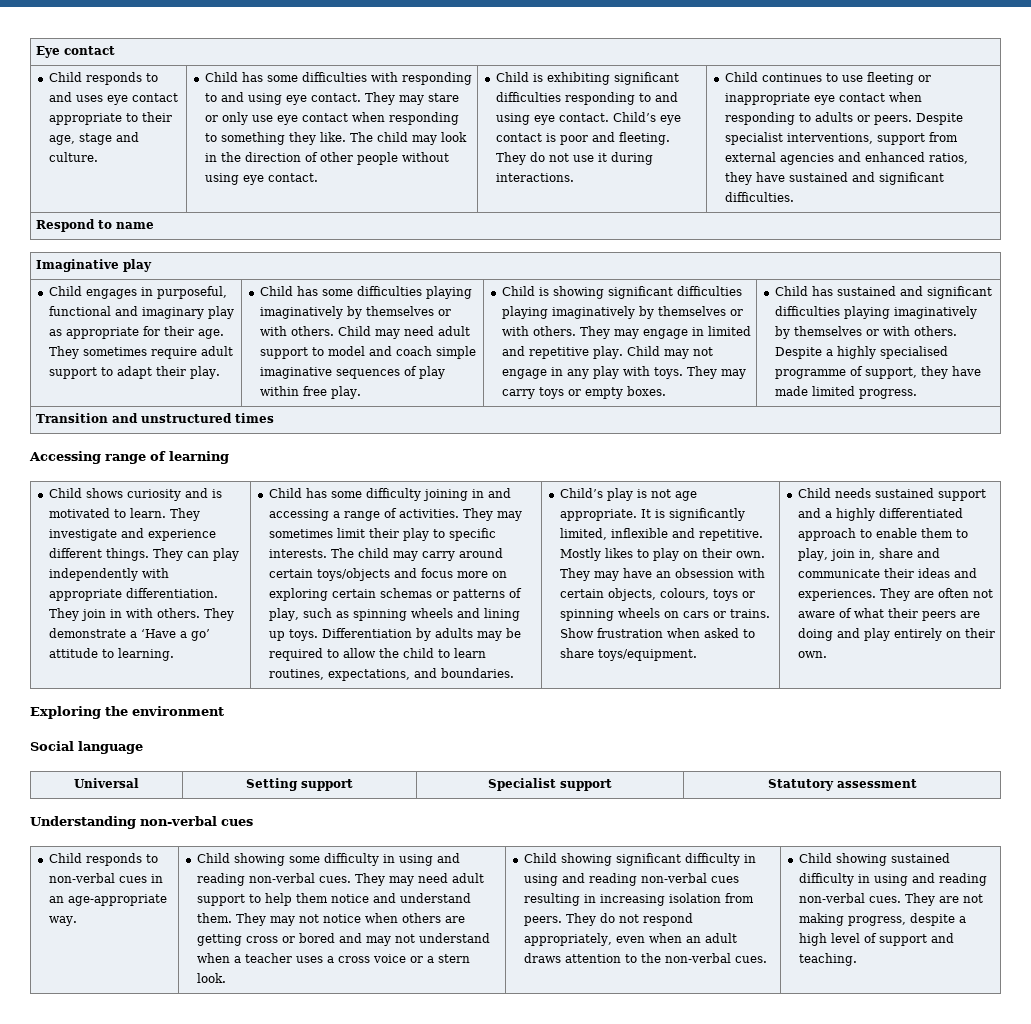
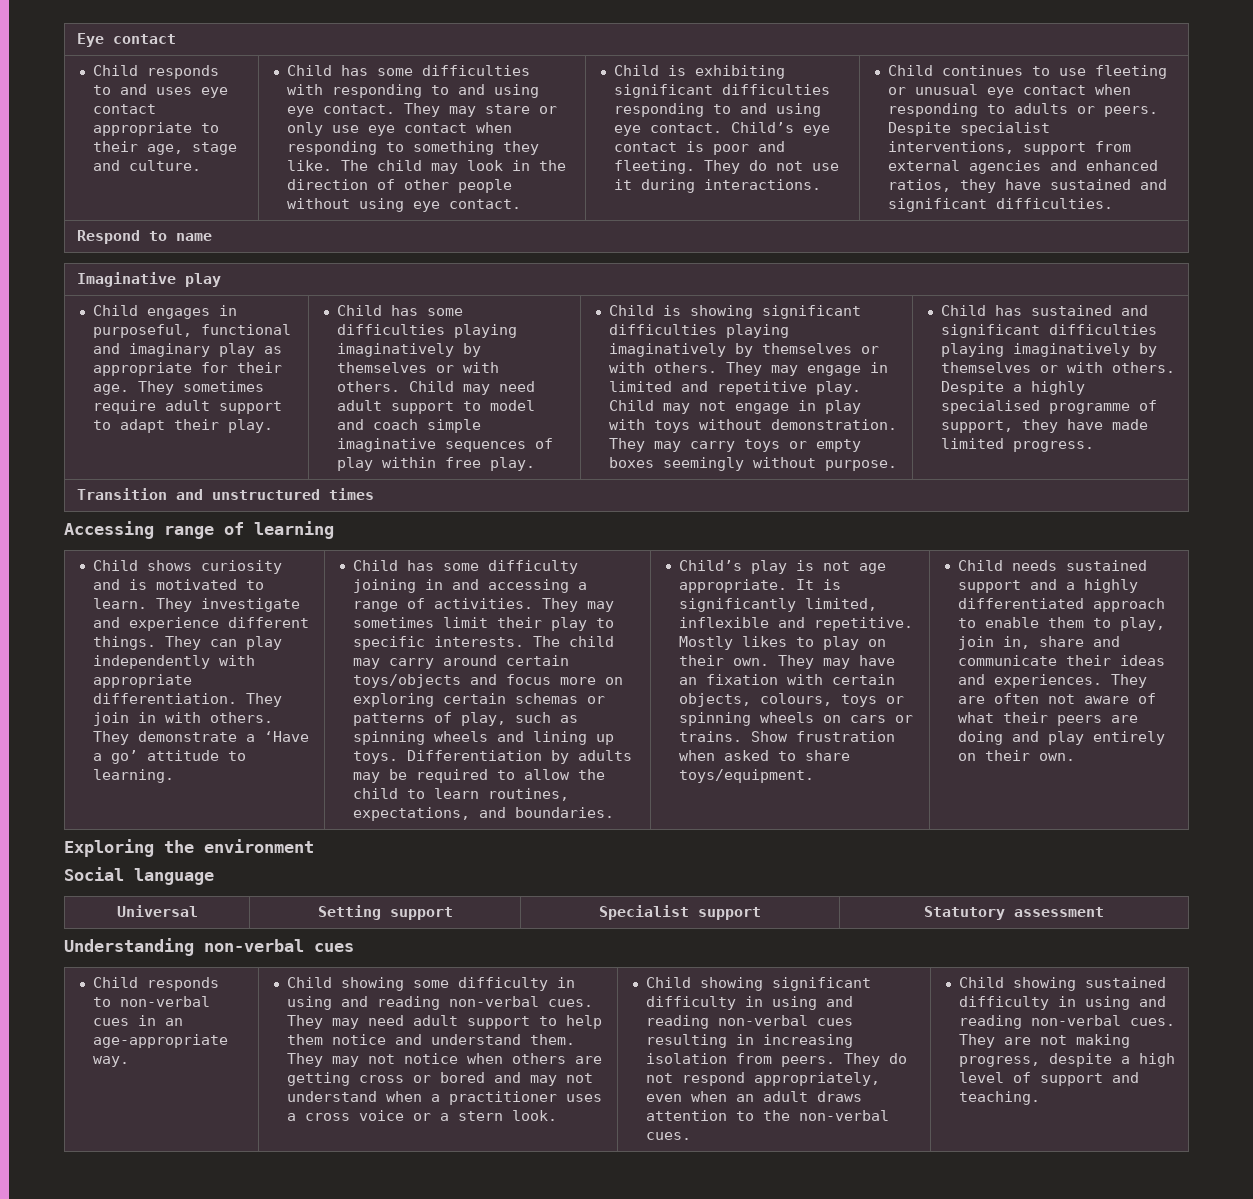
[724,93,810,105] inappropriate -> [915,84,979,95] unusual
[566,369,589,379] any -> (817, 405) none
[653,367,683,379] toys. -> [654,419,898,433] toys without demonstration.
[626,386,666,396] boxes. -> [609,457,898,471] boxes seemingly without purpose.
[674,568,734,578] obsession -> [706,674,779,685] fixation
[244,953,292,963] teacher -> [449,1091,558,1105] practitioner

